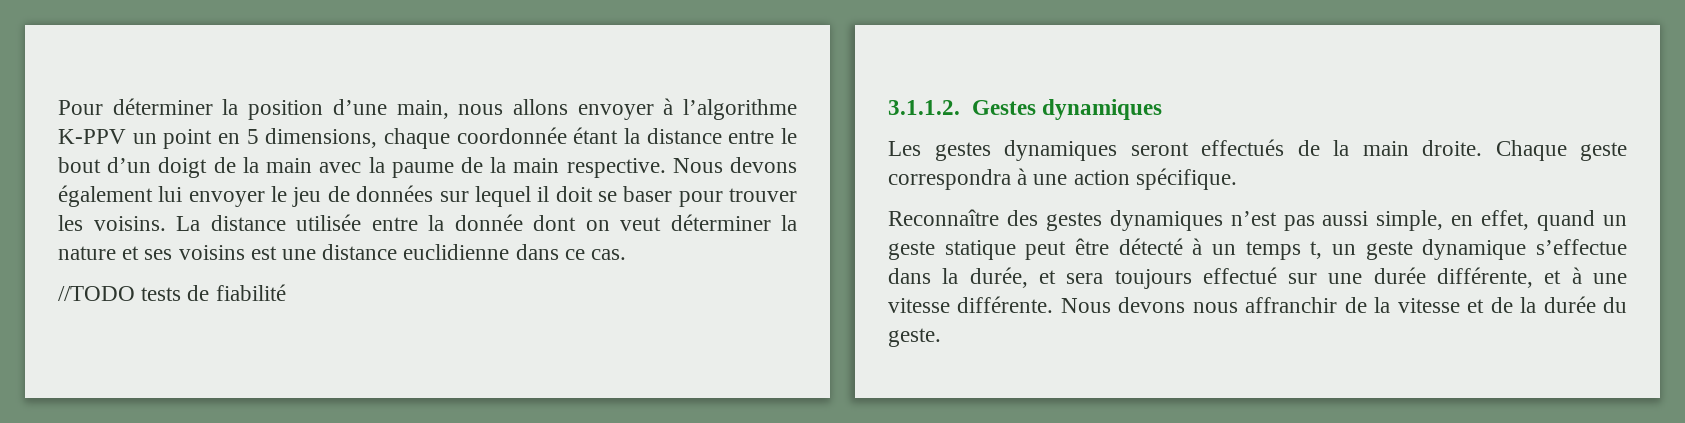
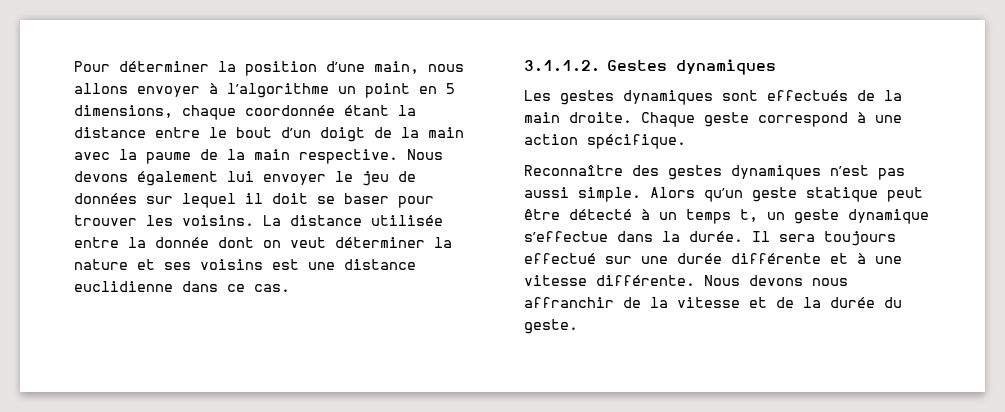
[58,129,126,144] K-PPV -> (329, 90) none
[58,284,286,301] // //TODO tests de fiabilité -> (290, 288) none
[1130,142,1189,156] seront -> [722,90,758,101] sont
[888,169,1011,190] correspondra -> [758,112,848,127] correspond
[1376,210,1627,231] simple, en effet, quand un -> [578,187,743,202] simple. Alors qu’un
[969,267,1056,288] durée, et -> [689,231,770,242] durée. Il
[1437,267,1534,288] différente, -> [731,253,821,264] différente

